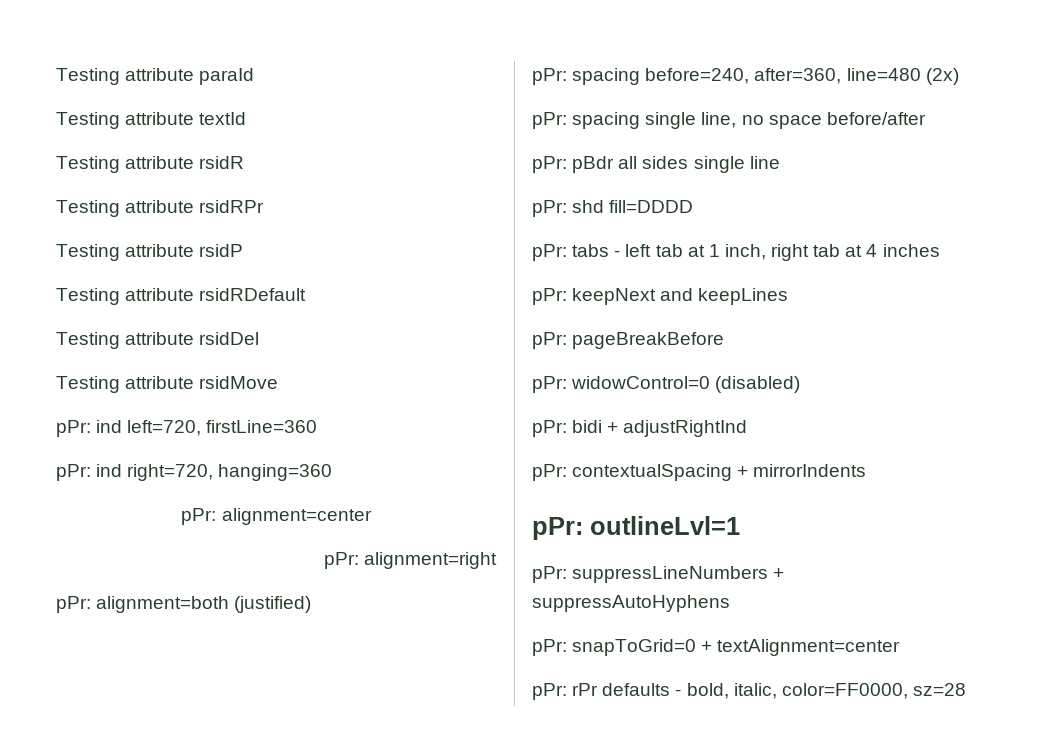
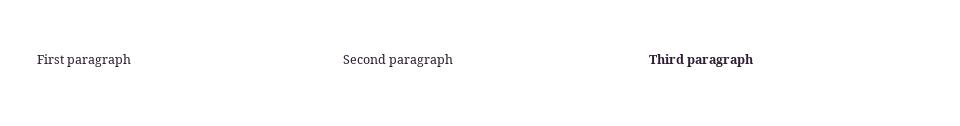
[56,68,255,85] [56,112,247,129] [56,156,245,173] [56,200,265,217] [56,244,244,261] [56,288,307,305] [56,332,260,349] [56,376,279,393] [56,420,318,437] [56,464,333,481] [181,508,372,525] [323,552,497,569] [56,596,312,613] [532,68,959,85] [532,112,926,129] [532,156,780,173] [532,200,694,217] [532,244,940,261] [532,288,789,305] [532,332,725,349] [532,376,801,393] [532,420,748,437] [532,464,867,481] [532,516,740,540] [532,566,785,583] [532,595,730,612] [532,639,901,656] [532,683,966,700] Testing attribute paraId // Testing attribute textId // Testing attribute rsidR // Testing attribute rsidRPr // Testing attribute rsidP // Testing attribute rsidRDefault // Testing attribute rsidDel // Testing attribute rsidMove // pPr: ind left=720, firstLine=360 // pPr: ind right=720, hanging=360 // pPr: alignment=center // pPr: alignment=right // pPr: alignment=both (justified) // pPr: spacing before=240, after=360, line=480 (2x) // pPr: spacing single line, no space before/after // pPr: pBdr all sides single line // pPr: shd fill=DDDD // pPr: tabs - left tab at 1 inch, right tab at 4 inches // pPr: keepNext and keepLines // pPr: pageBreakBefore // pPr: widowControl=0 (disabled) // pPr: bidi + adjustRightInd // pPr: contextualSpacing + mirrorIndents // pPr: outlineLvl=1 // pPr: suppressLineNumbers + suppressAutoHyphens // pPr: snapToGrid=0 + textAlignment=center // pPr: rPr defaults - bold, italic, color=FF0000, sz=28 -> [37,54,132,67] [343,54,454,67] [649,54,755,67] First paragraph // Second paragraph // Third paragraph

